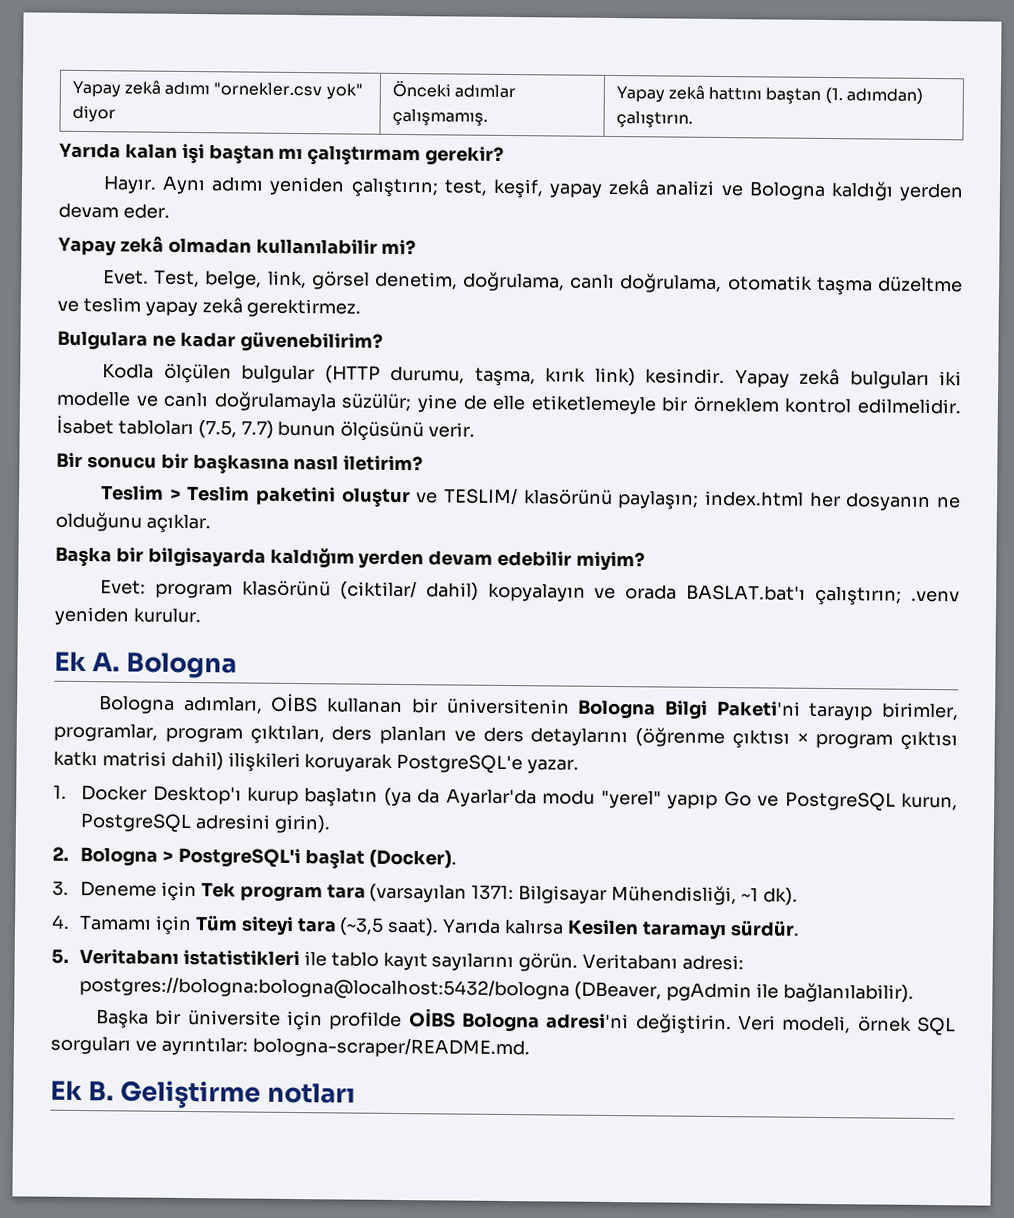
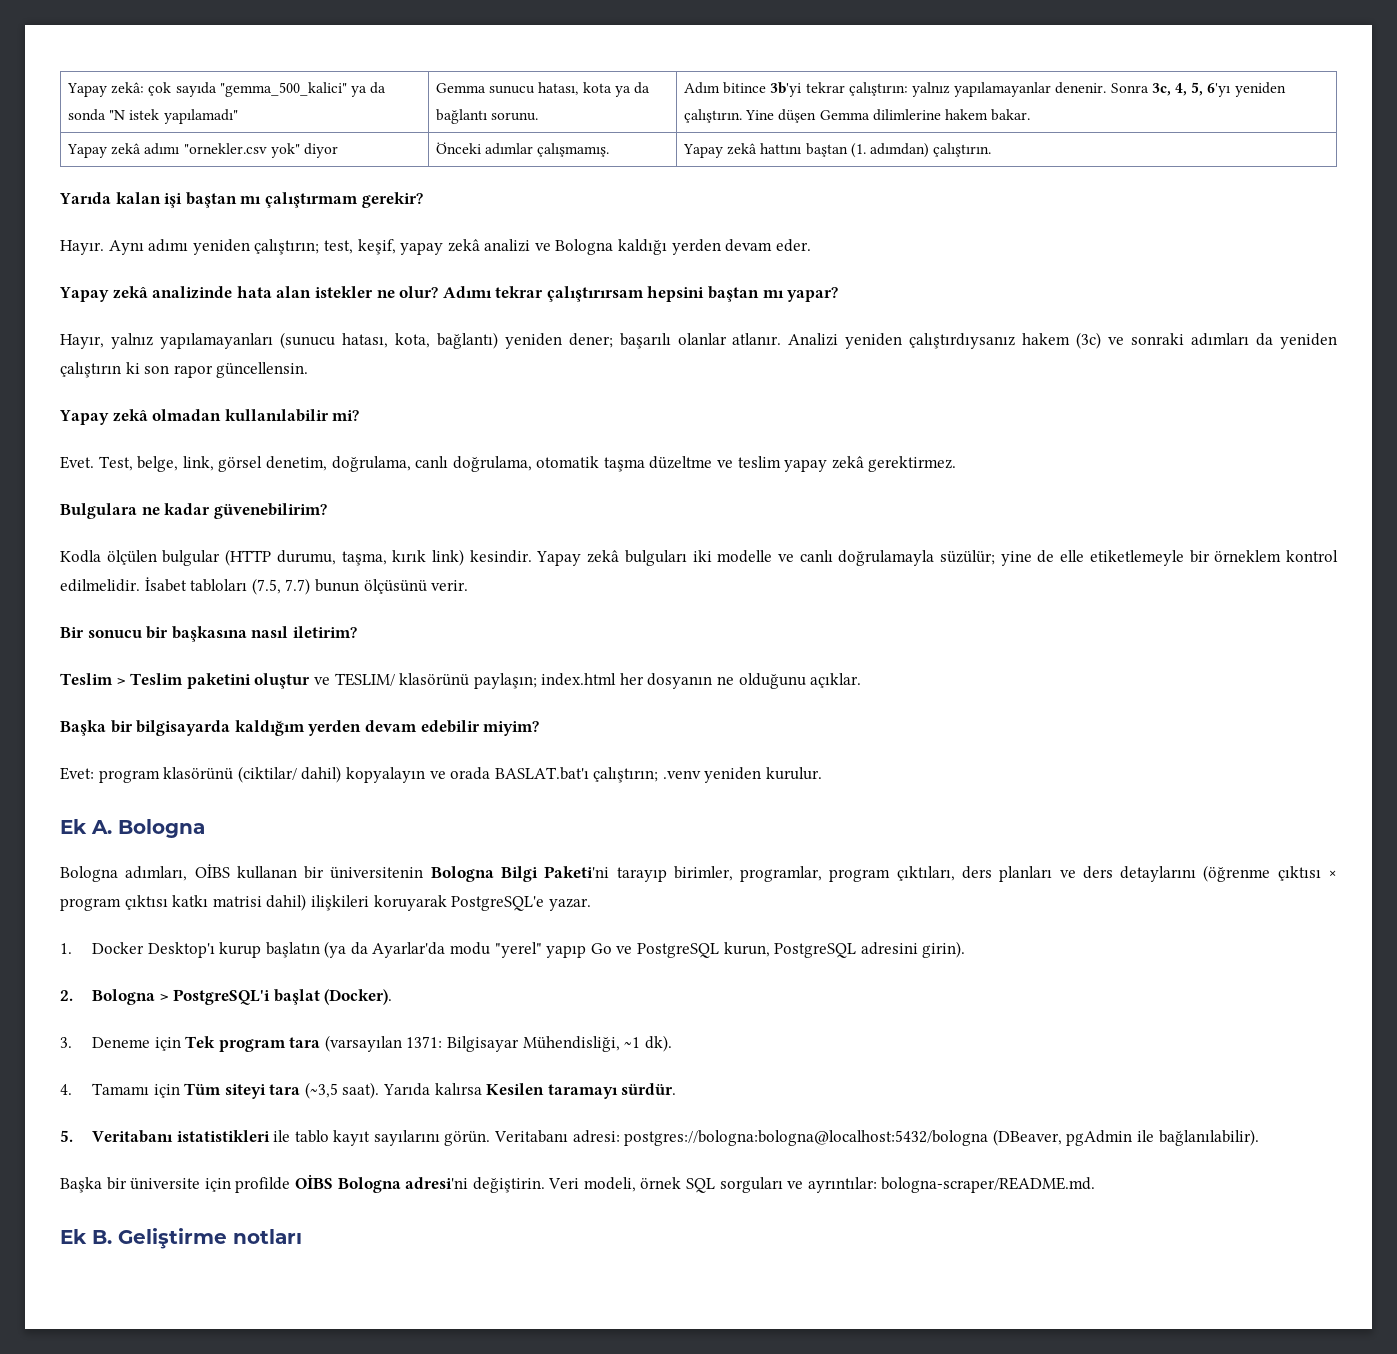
[71,80,121,98] Yapay -> [67,82,387,97] [68,109,238,124] [436,82,651,97] [436,109,539,124] [684,82,1286,97] [684,109,1031,123] [67,144,108,158] Yapay zekâ: çok sayıda "gemma_500_kalici" ya da sonda "N istek yapılamadı" | Gemma sunucu hatası, kota ya da bağlantı sorunu. | Adım bitince 3b'yi tekrar çalıştırın: yalnız yapılamayanlar denenir. Sonra 3c, 4, 5, 6'yı yeniden çalıştırın. Yine düşen Gemma dilimlerine hakem bakar. // Yapay
(170, 211) none -> [59,286,839,302] [60,332,1338,349] [60,362,309,378] // Yapay zekâ analizinde hata alan istekler ne olur? Adımı tekrar çalıştırırsam hepsini baştan mı yapar? // Hayır, yalnız yapılamayanları (sunucu hatası, kota, bağlantı) yeniden dener; başarılı olanlar atlanır. Analizi yeniden çalıştırdıysanız hakem (3c) ve sonraki adımları da yeniden çalıştırın ki son rapor güncellensin.

